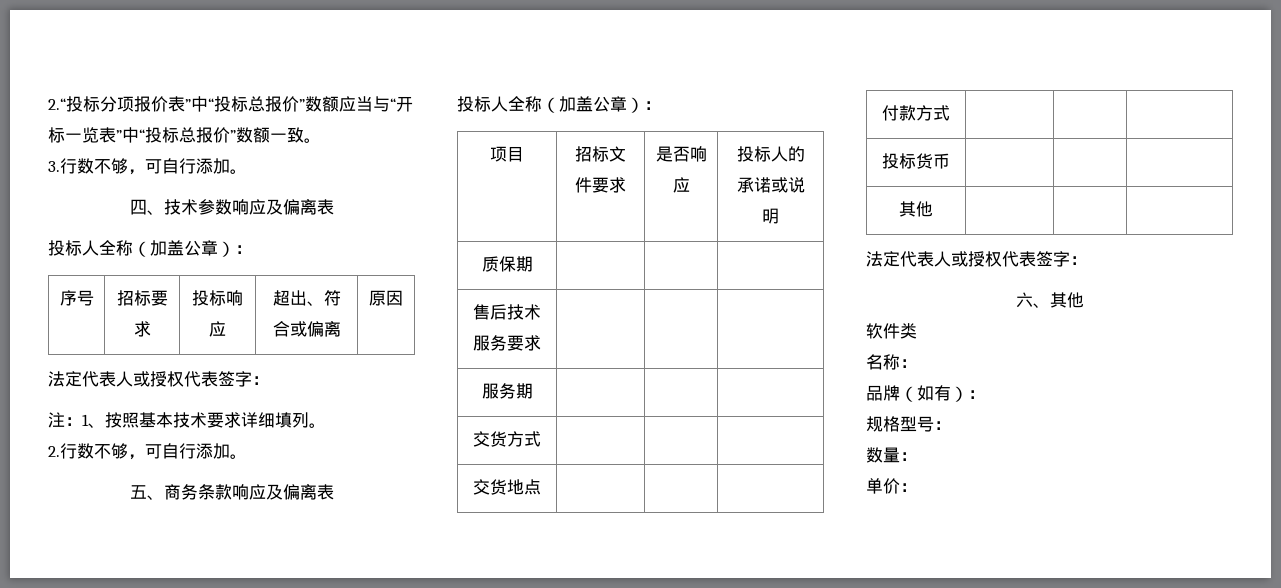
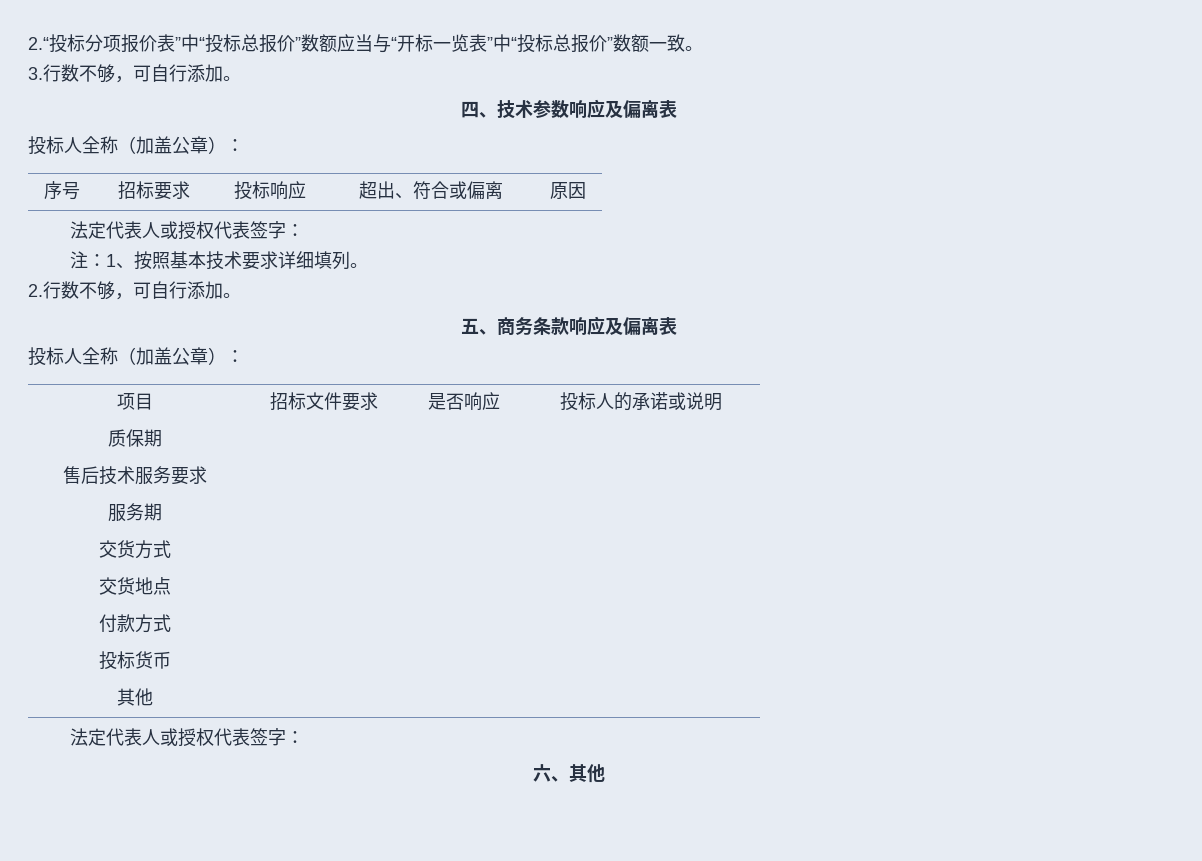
[866,323,917,339] [866,354,917,370] [866,385,985,402] [866,416,951,432] [866,447,917,463] [866,478,917,494] // 软件类 // 名称： // 品牌（如有）： // 规格型号： // 数量： // 单价： -> (605, 773) none

